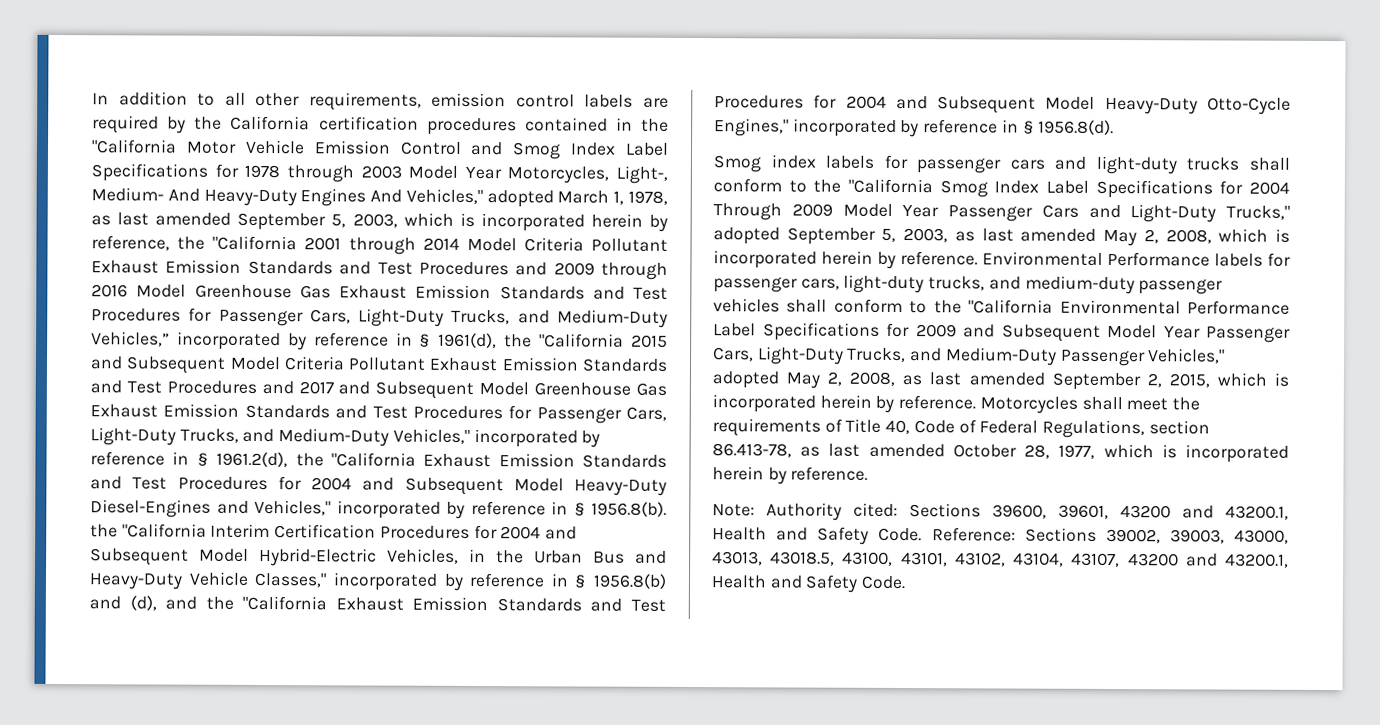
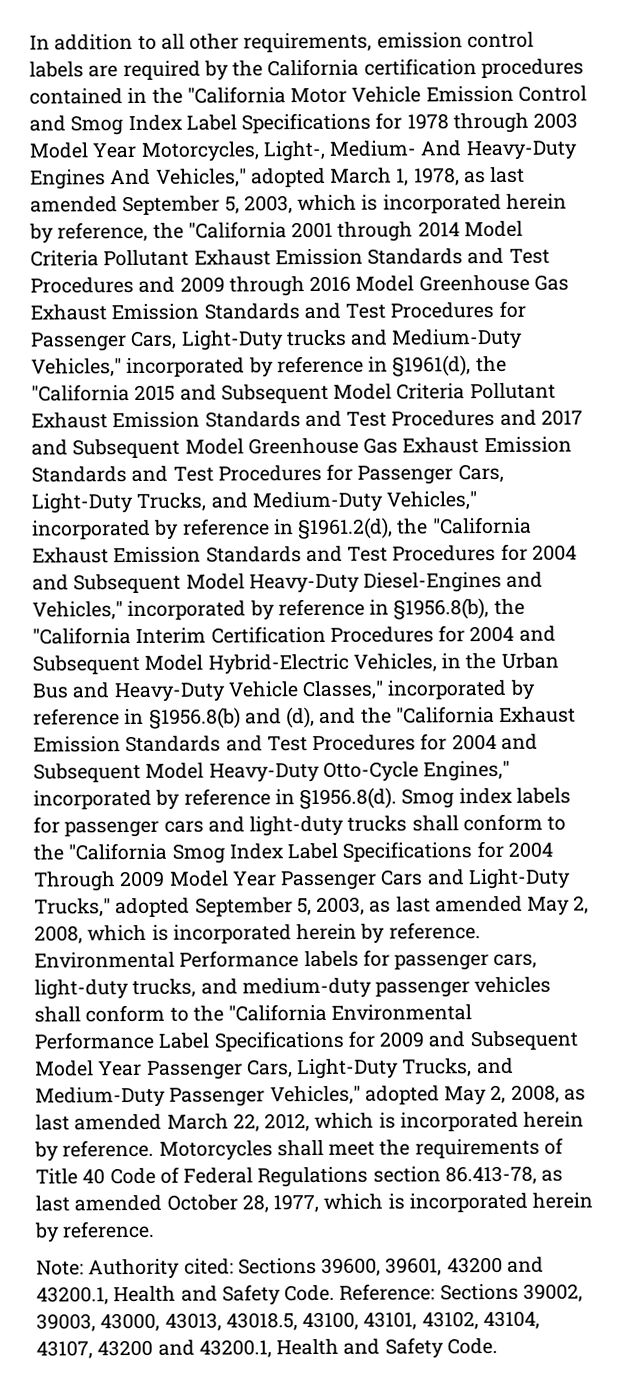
[451,309,668,328] [91,331,498,351] Trucks, and Medium-Duty Vehicles,” incorporated by reference in § 1961(d), -> [285,328,524,350] [31,355,472,378] trucks and Medium-Duty Vehicles," incorporated by reference in §1961(d),
[196,451,289,468] § 1961.2(d), -> [298,517,394,540] §1961.2(d),
[573,501,667,517] § 1956.8(b). -> [393,598,490,620] §1956.8(b),
[574,573,667,589] § 1956.8(b) -> [148,707,241,729] §1956.8(b)
[1022,119,1115,135] § 1956.8(d). // -> [299,787,398,810] §1956.8(d).
[1051,372,1210,391] September 2, 2015, -> [166,1113,311,1132] March 22, 2012,
[885,419,911,435] 40, -> [82,1168,106,1185] 40
[1042,419,1146,439] Regulations, -> [257,1166,369,1188] Regulations

